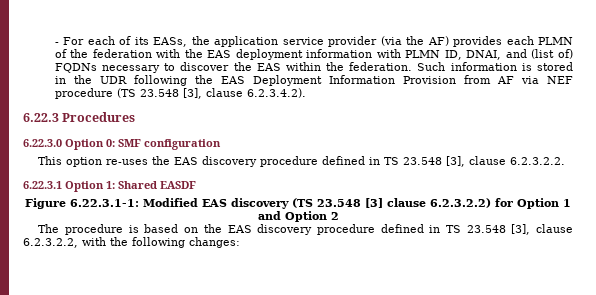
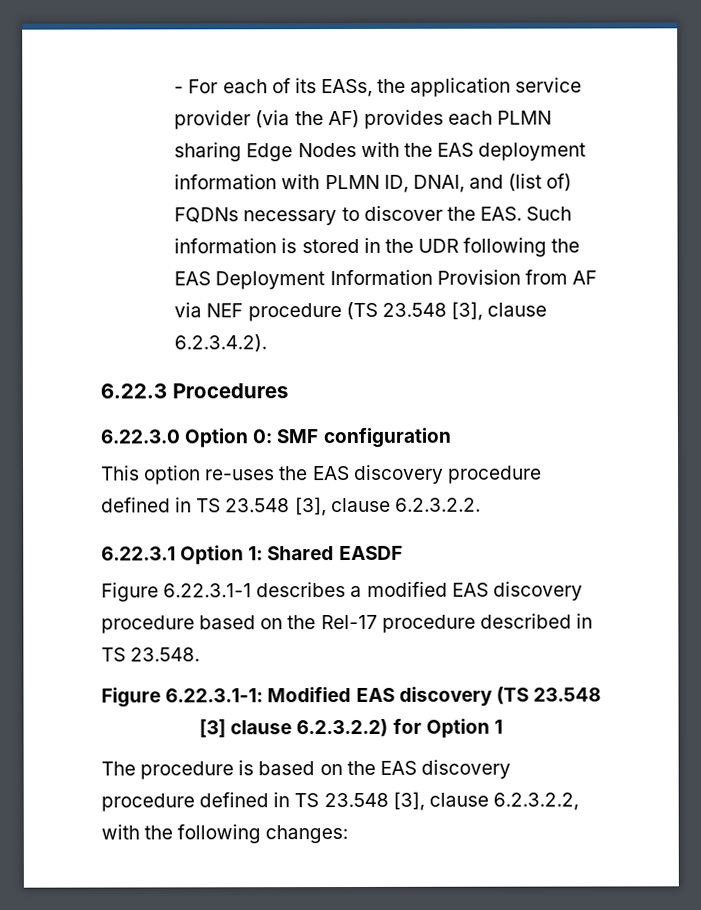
[54,49,152,58] of the federation -> [174,142,357,162] sharing Edge Nodes
[256,62,413,71] EAS within the federation. -> [479,206,522,221] EAS.
(196, 185) none -> [101,581,583,602] [101,613,593,634] [101,647,201,662] // Figure 6.22.3.1-1 describes a modified EAS discovery procedure based on the Rel-17 procedure described in TS 23.548.
[257,211,339,222] and Option 2 -> (503, 726) none

